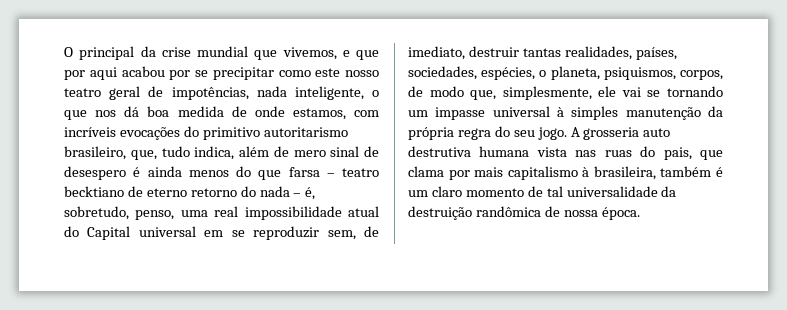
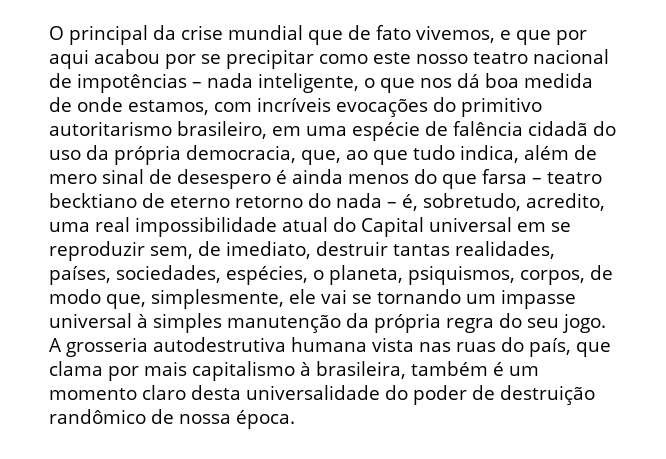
(278, 55) none -> [348,25,411,40] de fato
[109,86,249,100] geral de impotências, -> [533,49,609,64] [49,73,202,93] nacional de impotências –
[130,150,157,160] que, -> [272,121,616,141] [49,145,408,165] em uma espécie de falência cidadã do uso da própria democracia, que, ao que
[135,210,175,220] penso, -> [526,193,605,211] acredito,
[643,128,671,137] [408,146,471,157] auto destrutiva -> [153,337,286,352] autodestrutiva
[663,147,692,160] pais, -> [529,338,571,357] país,
[431,186,677,197] [408,206,541,220] claro momento de tal universalidade da destruição randômica -> [49,385,595,405] [49,409,146,424] momento claro desta universalidade do poder de destruição randômico

